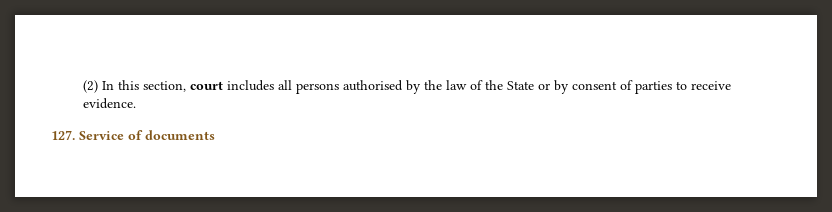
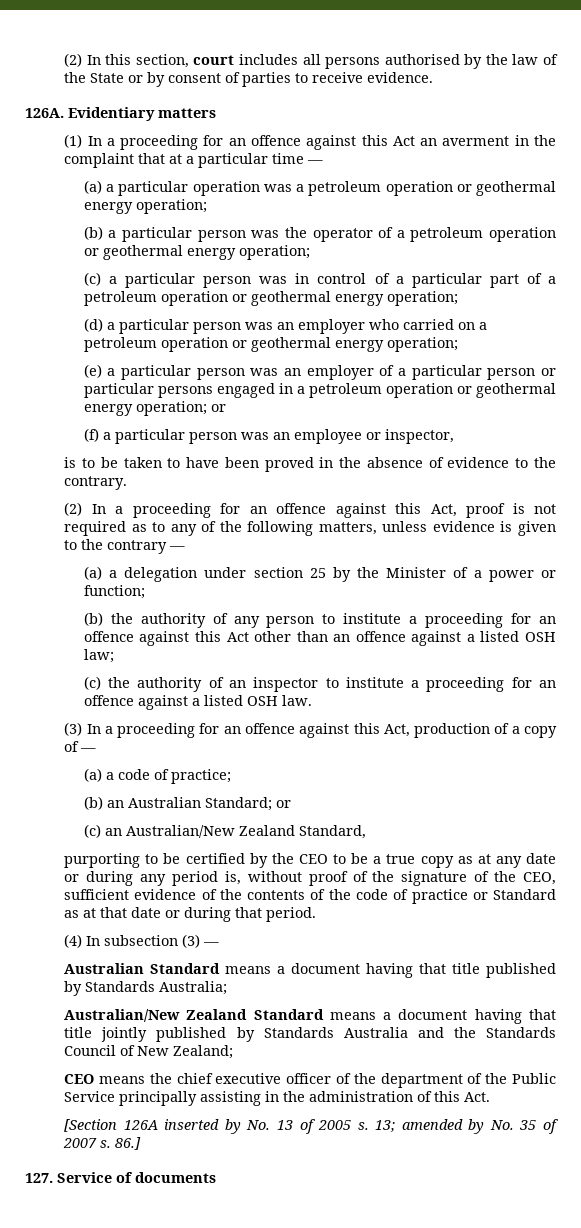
(136, 103) none -> [25,107,216,121] [64,134,556,150] [64,153,324,168] [83,180,557,196] [83,199,207,214] [83,226,557,242] [83,245,310,260] [83,272,557,288] [83,291,458,306] [83,318,487,334] [83,337,458,352] [83,364,556,380] [83,383,556,398] [83,401,226,416] [83,428,454,444] [64,457,556,472] [64,476,128,490] [64,502,557,518] [64,521,556,536] [64,539,186,554] [83,566,556,582] [83,585,145,599] [83,612,557,628] [83,631,556,646] [83,649,114,663] [83,676,557,692] [83,695,312,710] [64,722,557,738] [64,741,97,752] [83,768,231,784] [83,796,291,811] [83,824,366,839] [64,853,556,868] [64,871,556,886] [64,889,556,904] [64,907,317,922] [64,934,220,948] [64,963,556,978] [64,981,228,996] [64,1009,556,1024] [64,1027,556,1042] [64,1045,234,1059] [64,1073,556,1088] [64,1091,491,1106] [64,1119,559,1134] [63,1137,142,1150] // 126A. Evidentiary matters // (1) In a proceeding for an offence against this Act an averment in the complaint that at a particular time — // (a) a particular operation was a petroleum operation or geothermal energy operation; // (b) a particular person was the operator of a petroleum operation or geothermal energy operation; // (c) a particular person was in control of a particular part of a petroleum operation or geothermal energy operation; // (d) a particular person was an employer who carried on a petroleum operation or geothermal energy operation; // (e) a particular person was an employer of a particular person or particular persons engaged in a petroleum operation or geothermal energy operation; or // (f) a particular person was an employee or inspector, // is to be taken to have been proved in the absence of evidence to the contrary. // (2) In a proceeding for an offence against this Act, proof is not required as to any of the following matters, unless evidence is given to the contrary — // (a) a delegation under section 25 by the Minister of a power or function; // (b) the authority of any person to institute a proceeding for an offence against this Act other than an offence against a listed OSH law; // (c) the authority of an inspector to institute a proceeding for an offence against a listed OSH law. // (3) In a proceeding for an offence against this Act, production of a copy of — // (a) a code of practice; // (b) an Australian Standard; or // (c) an Australian/New Zealand Standard, // purporting to be certified by the CEO to be a true copy as at any date or during any period is, without proof of the signature of the CEO, sufficient evidence of the contents of the code of practice or Standard as at that date or during that period. // (4) In subsection (3) — // Australian Standard means a document having that title published by Standards Australia; // Australian/New Zealand Standard means a document having that title jointly published by Standards Australia and the Standards Council of New Zealand; // CEO means the chief executive officer of the department of the Public Service principally assisting in the administration of this Act. // [Section 126A inserted by No. 13 of 2005 s. 13; amended by No. 35 of 2007 s. 86.]

